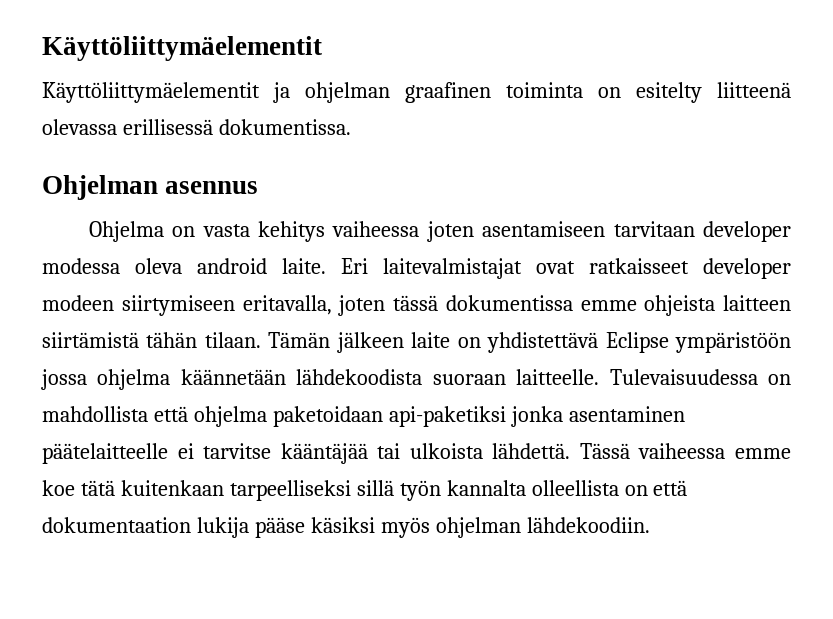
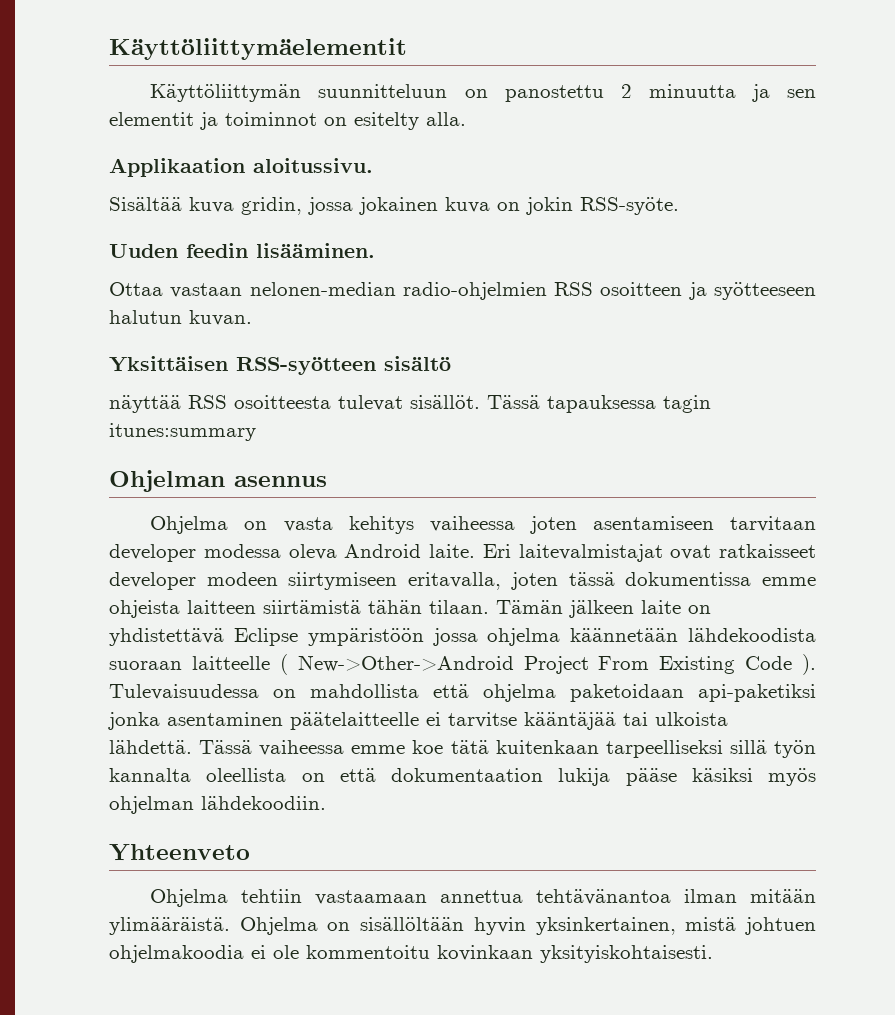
[42,82,791,103] [42,119,351,135] Käyttöliittymäelementit ja ohjelman graafinen toiminta on esitelty liitteenä olevassa erillisessä dokumentissa. -> [150,84,816,102] [109,112,466,130] [109,158,373,177] [109,197,679,215] [109,243,375,258] [109,282,816,300] [109,310,252,326] [109,356,451,375] [109,395,711,413] [109,423,256,441] Käyttöliittymän suunnitteluun on panostettu 2 minuutta ja sen elementit ja toiminnot on esitelty alla. // Applikaation aloitussivu. // Sisältää kuva gridin, jossa jokainen kuva on jokin RSS-syöte. // Uuden feedin lisääminen. // Ottaa vastaan nelonen-median radio-ohjelmien RSS osoitteen ja syötteeseen halutun kuvan. // Yksittäisen RSS-syötteen sisältö // näyttää RSS osoitteesta tulevat sisällöt. Tässä tapauksessa tagin itunes:summary
[197,258,267,274] android -> [344,544,422,558] Android
[516,369,600,385] laitteelle. -> [191,654,816,675] laitteelle ( New->Other->Android Project From Existing Code ).
[531,480,619,496] olleellista -> [206,768,287,782] oleellista
(650, 525) none -> [109,844,250,861] [150,889,817,907] [109,917,816,935] [109,945,713,963] // Yhteenveto // Ohjelma tehtiin vastaamaan annettua tehtävänantoa ilman mitään ylimääräistä. Ohjelma on sisällöltään hyvin yksinkertainen, mistä johtuen ohjelmakoodia ei ole kommentoitu kovinkaan yksityiskohtaisesti.

